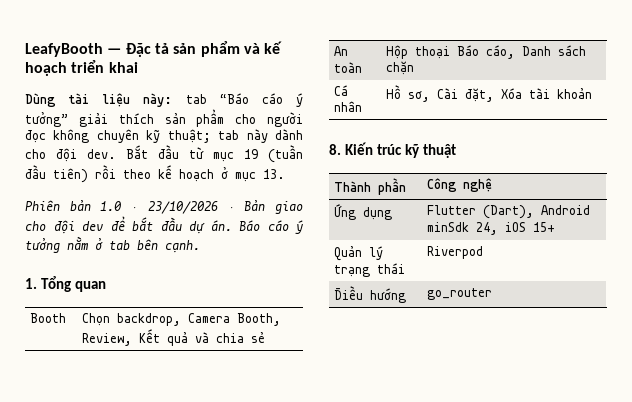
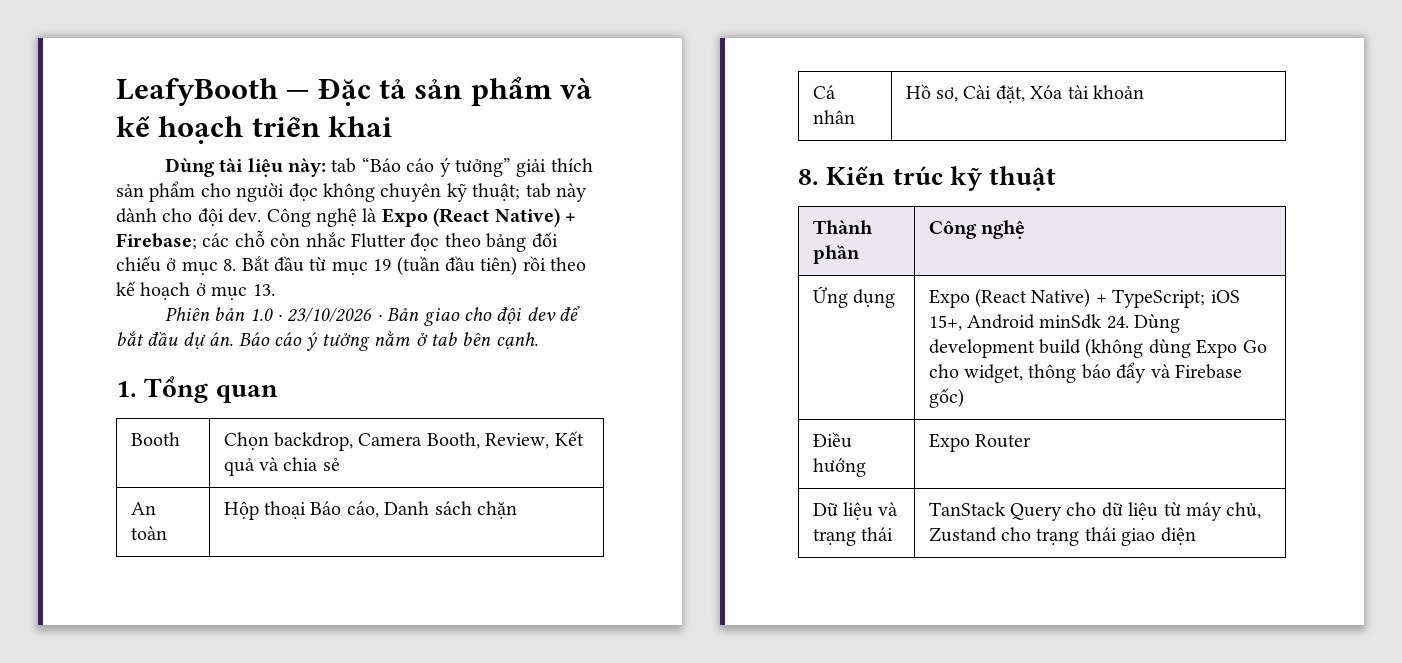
(116, 154) none -> [266,208,576,227] [116,230,558,252] [116,256,237,275] Công nghệ là Expo (React Native) + Firebase; các chỗ còn nhắc Flutter đọc theo bảng đối chiếu ở mục 8.
[427,205,591,219] [427,222,556,235] [334,245,384,261] [334,263,406,277] [427,246,484,259] [334,286,407,303] [427,288,493,300] Flutter (Dart), Android minSdk 24, iOS 15+ // Quản lý trạng thái | Riverpod // Điều hướng | go_router -> [928,288,1240,308] [928,314,1181,333] [928,338,1267,358] [928,362,1242,383] [928,388,964,408] [812,432,852,448] [812,458,866,477] [928,433,1031,452] [812,502,899,520] [812,527,893,546] [928,502,1262,521] [928,527,1196,546] Expo (React Native) + TypeScript; iOS 15+, Android minSdk 24. Dùng development build (không dùng Expo Go cho widget, thông báo đẩy và Firebase gốc) // Điều hướng | Expo Router // Dữ liệu và trạng thái | TanStack Query cho dữ liệu từ máy chủ, Zustand cho trạng thái giao diện

